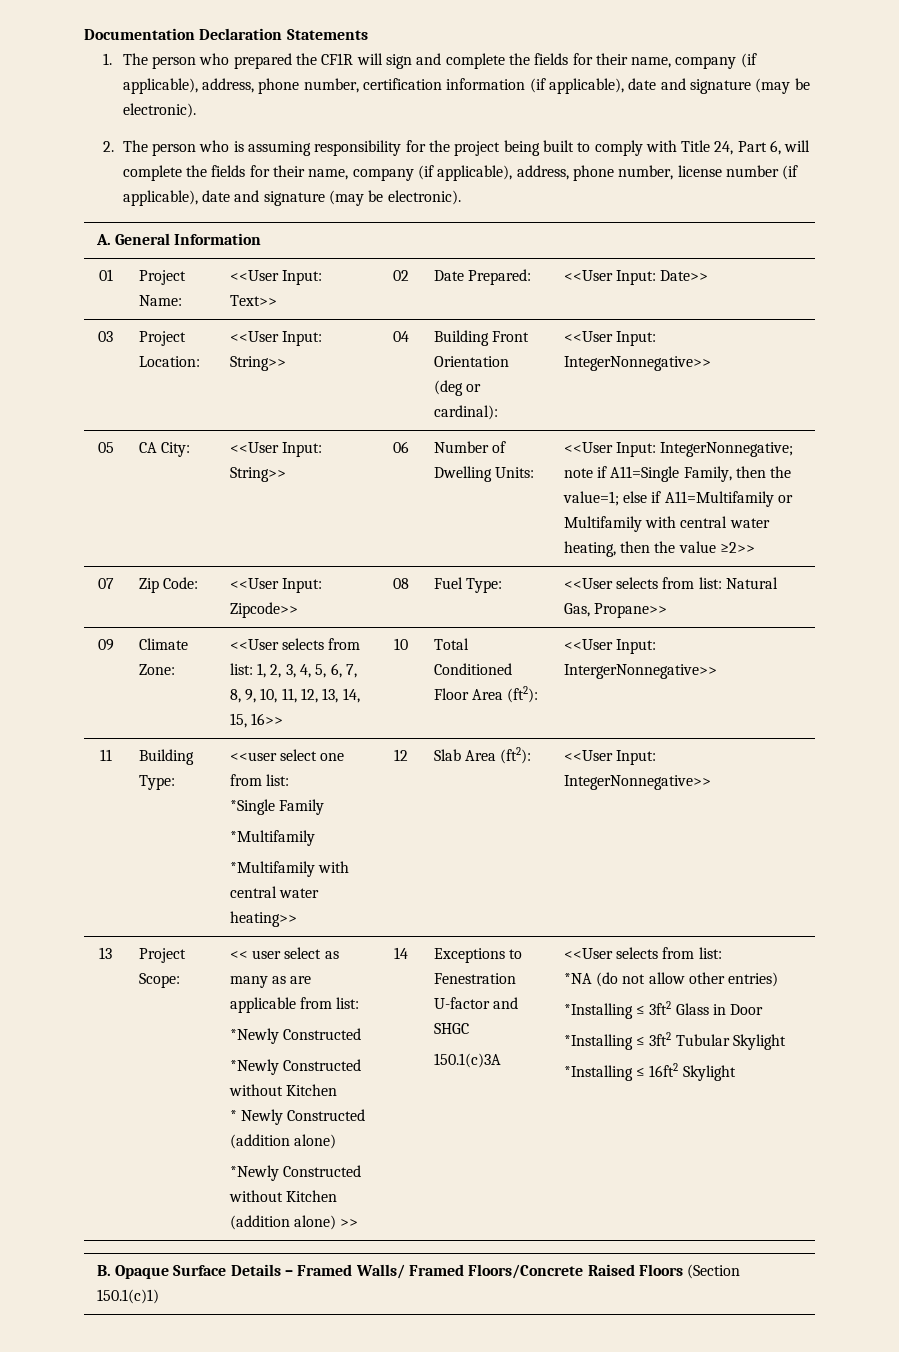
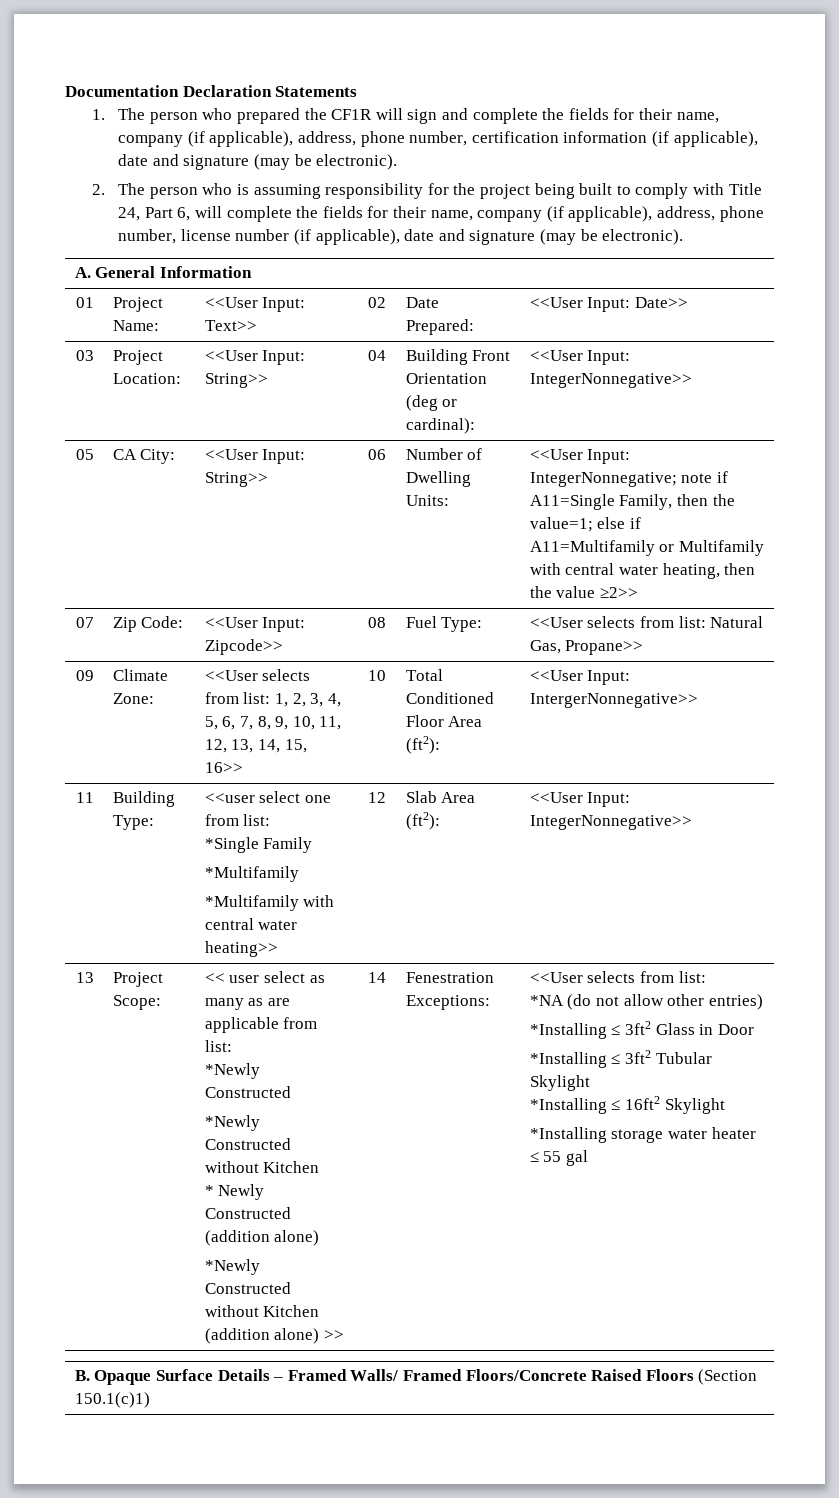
[433,948,523,963] [433,973,516,984] [433,997,519,1009] [433,1023,469,1034] [433,1053,501,1068] Exceptions to Fenestration U-factor and SHGC // 150.1(c)3A -> [405,972,494,983] [405,995,490,1010] Fenestration Exceptions:
(736, 1073) none -> [529,1127,756,1143] [529,1150,588,1166] // *Installing storage water heater ≤ 55 gal

